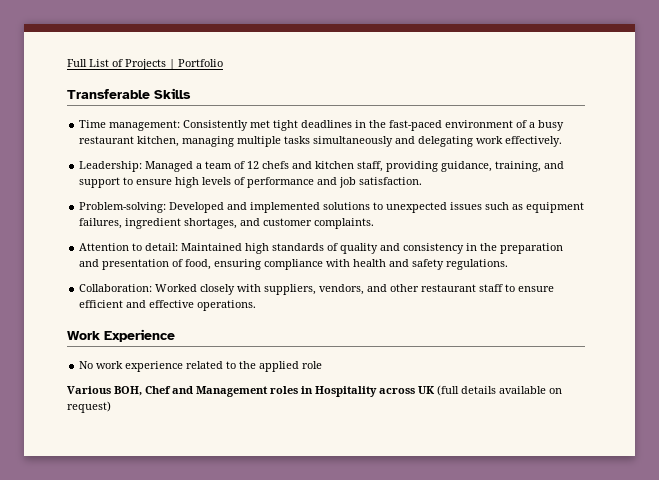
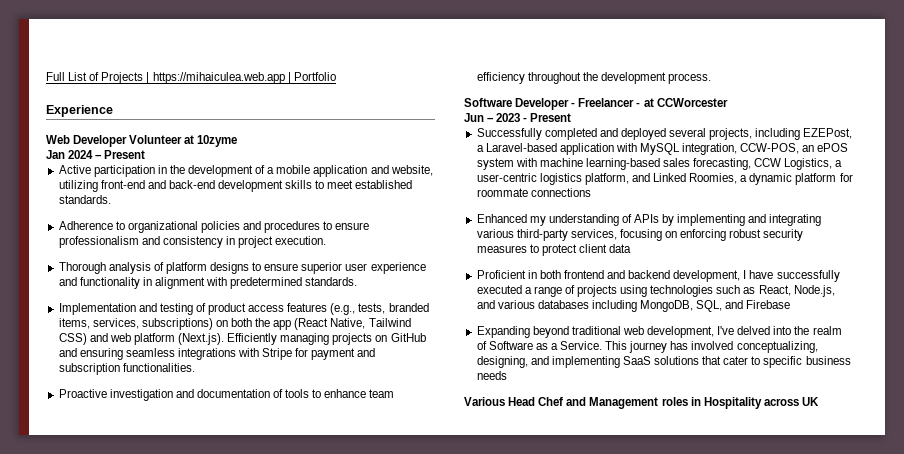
(175, 64) none -> [152,72,291,84] https://mihaiculea.web.app |
[67,88,191,99] [79,120,565,131] [79,136,563,147] [79,161,565,172] [79,177,423,188] [79,202,585,213] [79,218,375,229] [79,243,564,254] [79,259,509,270] [79,284,555,295] [79,300,257,311] [67,329,175,342] [79,361,323,372] Transferable Skills // Time management: Consistently met tight deadlines in the fast-paced environment of a busy restaurant kitchen, managing multiple tasks simultaneously and delegating work effectively. // Leadership: Managed a team of 12 chefs and kitchen staff, providing guidance, training, and support to ensure high levels of performance and job satisfaction. // Problem-solving: Developed and implemented solutions to unexpected issues such as equipment failures, ingredient shortages, and customer complaints. // Attention to detail: Maintained high standards of quality and consistency in the preparation and presentation of food, ensuring compliance with health and safety regulations. // Collaboration: Worked closely with suppliers, vendors, and other restaurant staff to ensure efficient and effective operations. // Work Experience // No work experience related to the applied role -> [46,105,113,117] [46,135,238,147] [46,150,146,159] [58,165,433,177] [58,180,413,192] [58,195,111,204] [58,221,370,233] [58,236,327,248] [58,262,426,274] [58,277,358,289] [58,303,429,315] [58,318,411,330] [58,333,426,345] [58,348,376,360] [58,363,195,375] [58,389,395,401] [476,72,712,84] [464,98,728,110] [464,113,572,122] [476,128,853,140] [476,143,849,155] [476,158,843,170] [476,173,853,185] [476,188,591,197] [476,214,822,226] [476,229,804,241] [476,244,632,256] [476,270,840,282] [476,285,835,297] [476,300,791,312] [476,326,842,338] [476,341,818,353] [476,356,851,368] [476,371,507,380] Experience // Web Developer Volunteer at 10zyme // Jan 2024 – Present // Active participation in the development of a mobile application and website, utilizing front-end and back-end development skills to meet established standards. // Adherence to organizational policies and procedures to ensure professionalism and consistency in project execution. // Thorough analysis of platform designs to ensure superior user experience and functionality in alignment with predetermined standards. // Implementation and testing of product access features (e.g., tests, branded items, services, subscriptions) on both the app (React Native, Tailwind CSS) and web platform (Next.js). Efficiently managing projects on GitHub and ensuring seamless integrations with Stripe for payment and subscription functionalities. // Proactive investigation and documentation of tools to enhance team efficiency throughout the development process. // Software Developer - Freelancer - at CCWorcester // Jun – 2023 - Present // Successfully completed and deployed several projects, including EZEPost, a Laravel-based application with MySQL integration, CCW-POS, an ePOS system with machine learning-based sales forecasting, CCW Logistics, a user-centric logistics platform, and Linked Roomies, a dynamic platform for roommate connections // Enhanced my understanding of APIs by implementing and integrating various third-party services, focusing on enforcing robust security measures to protect client data // Proficient in both frontend and backend development, I have successfully executed a range of projects using technologies such as React, Node.js, and various databases including MongoDB, SQL, and Firebase // Expanding beyond traditional web development, I've delved into the realm of Software as a Service. This journey has involved conceptualizing, designing, and implementing SaaS solutions that cater to specific business needs
[114,386,142,396] BOH, -> [508,397,536,406] Head
[437,385,562,396] [67,401,111,413] (full details available on request) -> (819, 401) none

